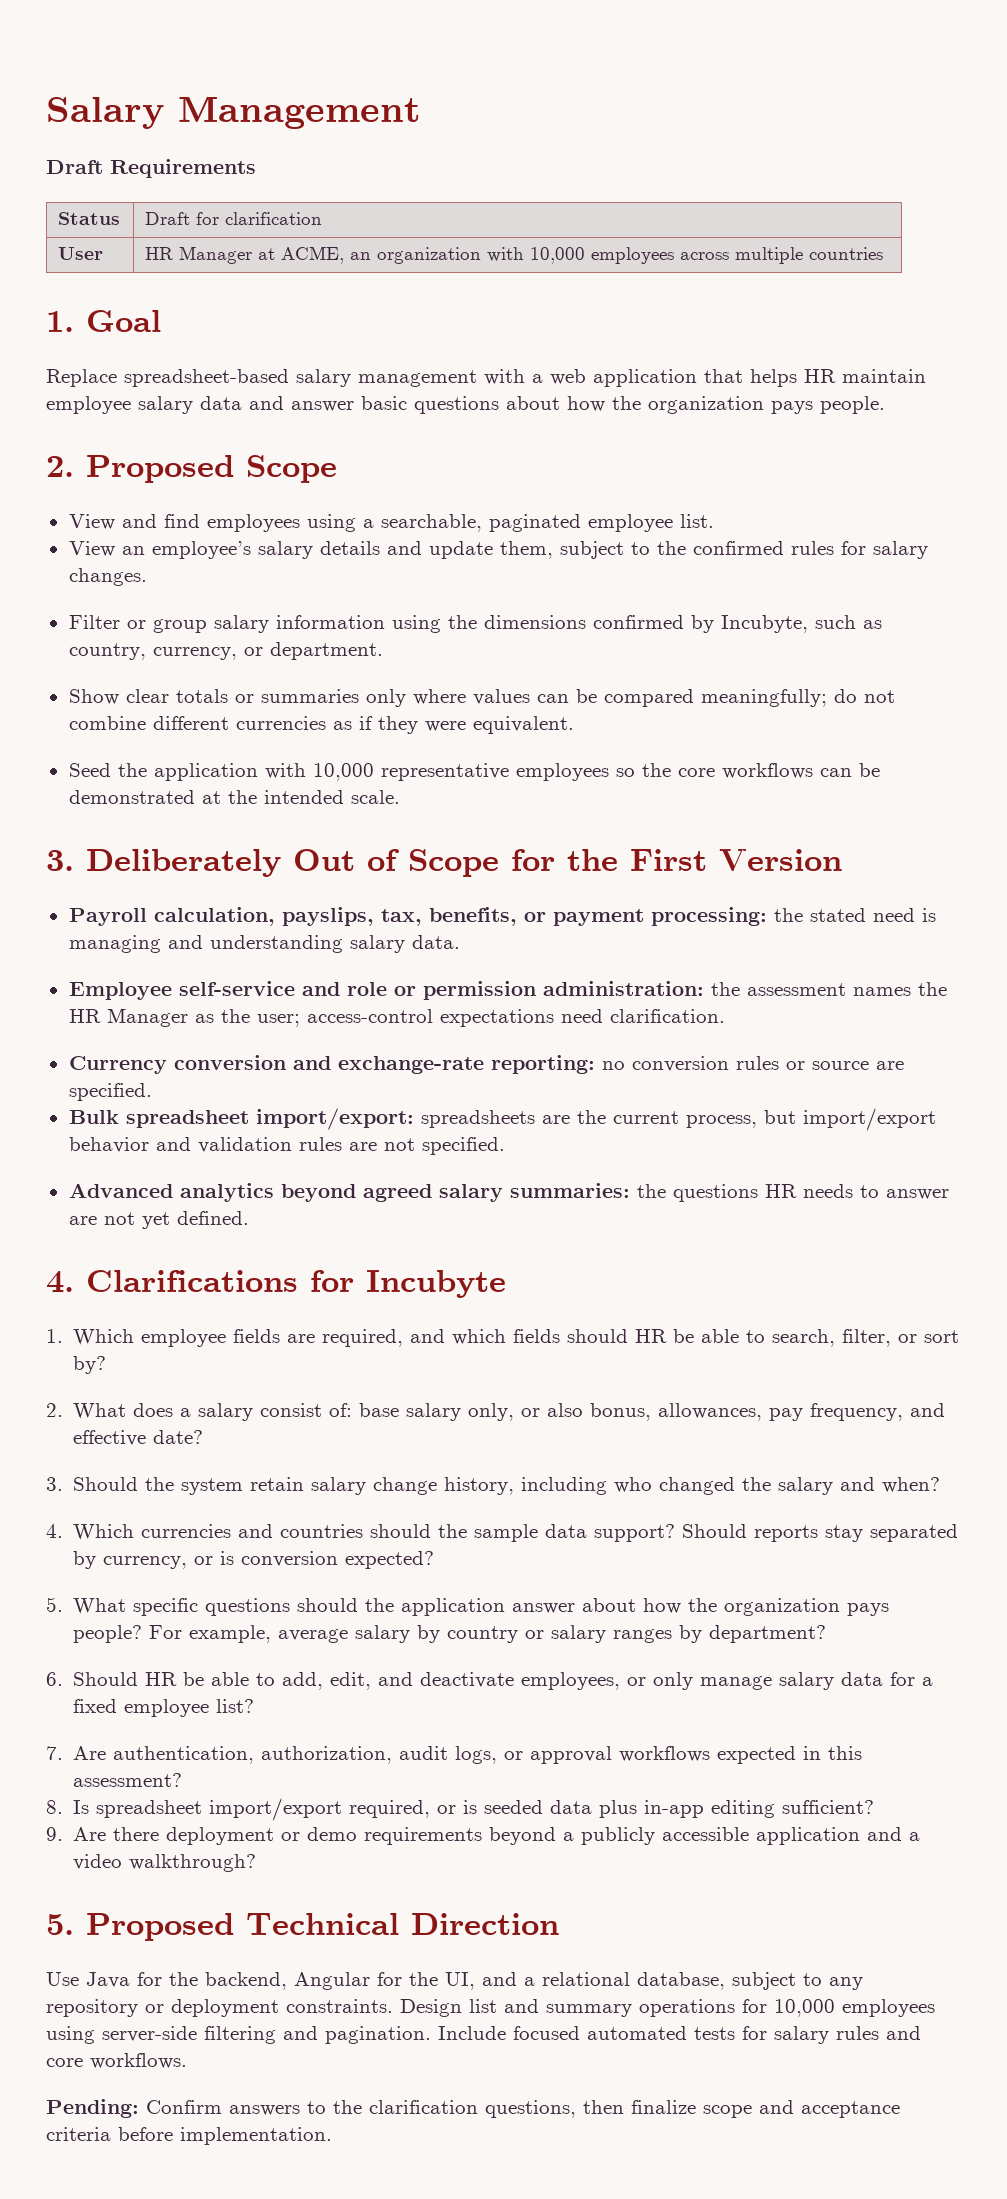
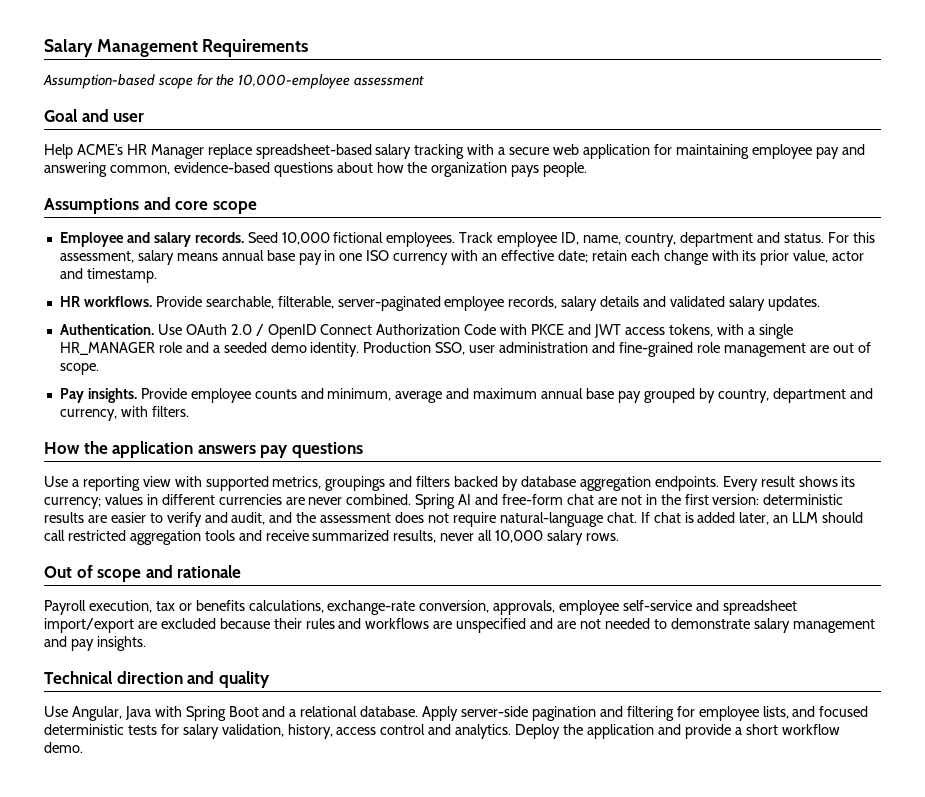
[46,159,256,178] [58,212,121,225] [145,212,323,225] [58,247,104,260] [145,246,884,264] [46,310,161,332] [46,369,117,387] // Draft Requirements // Status | Draft for clarification // User | HR Manager at ACME, an organization with 10,000 employees across multiple countries // 1. Goal // Replace -> [202,39,309,57] [43,74,424,89] [44,109,145,122] [44,144,252,159] Requirements // Assumption-based scope for the 10,000-employee assessment // Goal and user // Help ACME’s HR Manager replace
[358,369,543,387] management with a -> [414,144,550,159] tracking with a secure
[704,369,926,387] [46,396,407,414] that helps HR maintain employee salary data and answer basic -> [653,144,865,159] [44,162,270,177] for maintaining employee pay and answering common, evidence-based
[46,455,337,483] [68,514,714,532] [68,541,928,559] [68,568,147,586] [68,615,882,633] [68,642,383,660] [68,689,895,707] [68,716,574,734] [68,763,880,781] [68,790,400,804] [46,849,842,877] [68,907,936,926] [68,935,460,953] [68,981,947,1000] [68,1008,725,1027] [68,1055,904,1074] [68,1083,152,1101] [68,1108,936,1131] [68,1137,505,1155] [68,1183,949,1202] [68,1211,249,1229] [46,1270,506,1298] [46,1329,960,1347] [73,1356,107,1374] [46,1403,946,1421] [73,1430,204,1446] [46,1477,941,1495] [46,1524,959,1542] [73,1551,435,1569] [46,1597,890,1616] [73,1625,827,1643] [46,1672,934,1690] [73,1699,255,1717] [46,1746,863,1764] [73,1773,183,1787] [46,1798,875,1821] [46,1827,921,1845] [73,1854,257,1872] [46,1913,559,1941] [46,1972,863,1990] [46,1999,935,2017] [46,2026,921,2044] [46,2053,187,2069] [46,2099,900,2118] [46,2127,332,2145] 2. Proposed Scope // View and find employees using a searchable, paginated employee list. // View an employee’s salary details and update them, subject to the confirmed rules for salary changes. // Filter or group salary information using the dimensions confirmed by Incubyte, such as country, currency, or department. // Show clear totals or summaries only where values can be compared meaningfully; do not combine different currencies as if they were equivalent. // Seed the application with 10,000 representative employees so the core workflows can be demonstrated at the intended scale. // 3. Deliberately Out of Scope for the First Version // Payroll calculation, payslips, tax, benefits, or payment processing: the stated need is managing and understanding salary data. // Employee self-service and role or permission administration: the assessment names the HR Manager as the user; access-control expectations need clarification. // Currency conversion and exchange-rate reporting: no conversion rules or source are specified. // Bulk spreadsheet import/export: spreadsheets are the current process, but import/export behavior and validation rules are not specified. // Advanced analytics beyond agreed salary summaries: the questions HR needs to answer are not yet defined. // 4. Clarifications for Incubyte // 1. Which employee fields are required, and which fields should HR be able to search, filter, or sort by? // 2. What does a salary consist of: base salary only, or also bonus, allowances, pay frequency, and effective date? // 3. Should the system retain salary change history, including who changed the salary and when? // 4. Which currencies and countries should the sample data support? Should reports stay separated by currency, or is conversion expected? // 5. What specific questions should the application answer about how the organization pays people? For example, average salary by country or salary ranges by department? // 6. Should HR be able to add, edit, and deactivate employees, or only manage salary data for a fixed employee list? // 7. Are authentication, authorization, audit logs, or approval workflows expected in this assessment? // 8. Is spreadsheet import/export required, or is seeded data plus in-app editing sufficient? // 9. Are there deployment or demo requirements beyond a publicly accessible application and a video walkthrough? // 5. Proposed Technical Direction // Use Java for the backend, Angular for the UI, and a relational database, subject to any repository or deployment constraints. Design list and summary operations for 10,000 employees using server-side filtering and pagination. Include focused automated tests for salary rules and core workflows. // Pending: Confirm answers to the clarification questions, then finalize scope and acceptance criteria before implementation. -> [44,197,257,214] [59,232,875,247] [59,250,865,265] [59,268,157,283] [59,296,820,311] [59,324,793,339] [59,342,871,357] [59,363,99,375] [59,388,873,403] [59,406,189,421] [44,441,363,458] [44,476,856,491] [44,494,844,509] [44,512,864,527] [44,530,619,545] [44,565,242,582] [44,600,797,615] [44,618,875,633] [44,636,146,651] [44,671,270,688] [44,706,869,721] [44,724,840,739] [44,742,83,753] Assumptions and core scope // Employee and salary records. Seed 10,000 fictional employees. Track employee ID, name, country, department and status. For this assessment, salary means annual base pay in one ISO currency with an effective date; retain each change with its prior value, actor and timestamp. // HR workflows. Provide searchable, filterable, server-paginated employee records, salary details and validated salary updates. // Authentication. Use OAuth 2.0 / OpenID Connect Authorization Code with PKCE and JWT access tokens, with a single HR_MANAGER role and a seeded demo identity. Production SSO, user administration and fine-grained role management are out of scope. // Pay insights. Provide employee counts and minimum, average and maximum annual base pay grouped by country, department and currency, with filters. // How the application answers pay questions // Use a reporting view with supported metrics, groupings and filters backed by database aggregation endpoints. Every result shows its currency; values in different currencies are never combined. Spring AI and free-form chat are not in the first version: deterministic results are easier to verify and audit, and the assessment does not require natural-language chat. If chat is added later, an LLM should call restricted aggregation tools and receive summarized results, never all 10,000 salary rows. // Out of scope and rationale // Payroll execution, tax or benefits calculations, exchange-rate conversion, approvals, employee self-service and spreadsheet import/export are excluded because their rules and workflows are unspecified and are not needed to demonstrate salary management and pay insights. // Technical direction and quality // Use Angular, Java with Spring Boot and a relational database. Apply server-side pagination and filtering for employee lists, and focused deterministic tests for salary validation, history, access control and analytics. Deploy the application and provide a short workflow demo.

